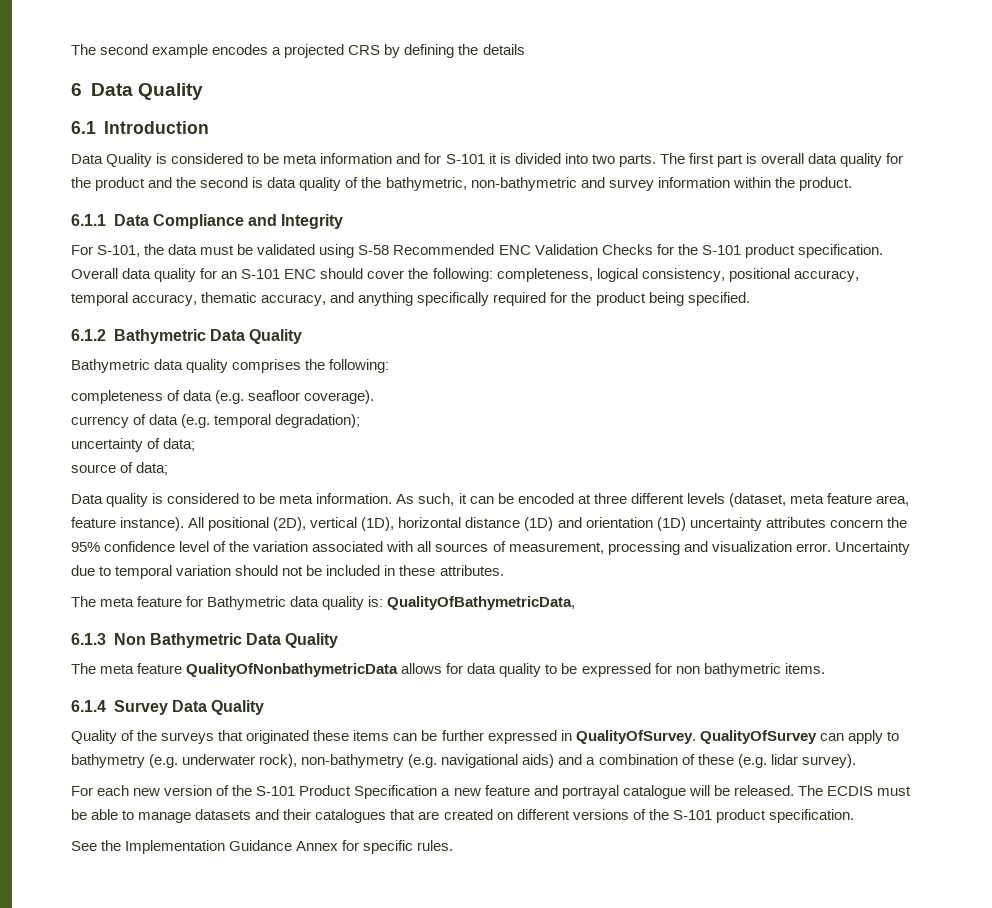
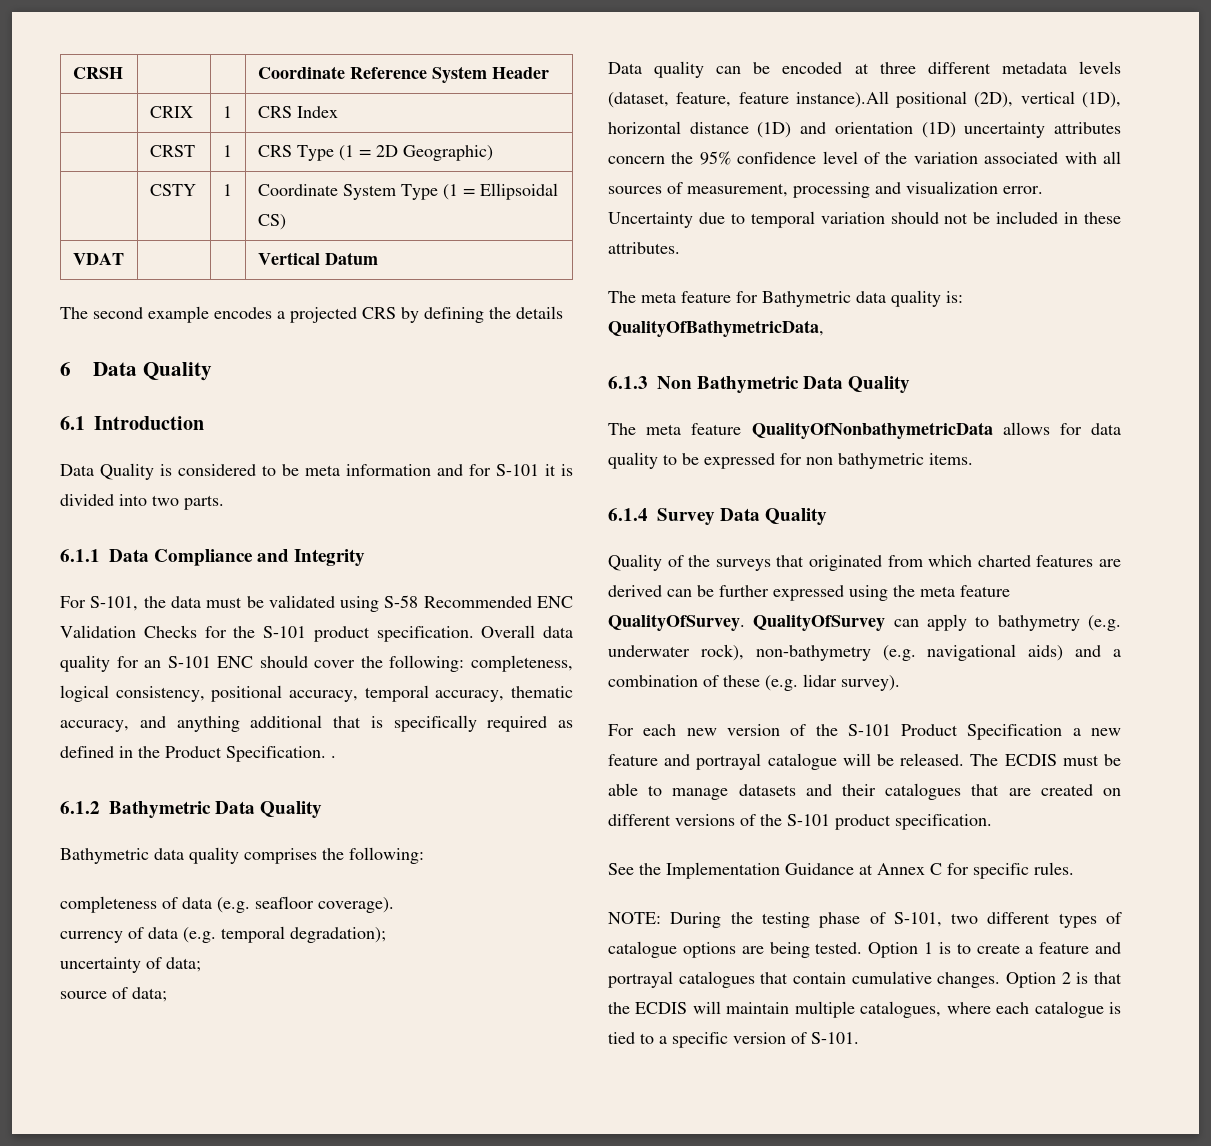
(71, 49) none -> [72,67,123,79] [257,66,549,83] [149,106,193,118] [222,106,232,118] [257,106,338,118] [149,145,195,157] [222,145,232,157] [257,145,493,161] [149,184,196,196] [222,184,232,196] [257,183,558,200] [257,214,286,230] [72,253,124,265] [257,252,378,265] CRSH | | | Coordinate Reference System Header // | CRIX | 1 | CRS Index // | CRST | 1 | CRS Type (1 = 2D Geographic) // | CSTY | 1 | Coordinate System Type (1 = Ellipsoidal CS) // VDAT | | | Vertical Datum //
[659,153,904,167] [71,177,852,191] The first part is overall data quality for the product and the second is data quality of the bathymetric, non-bathymetric and survey information within the product. -> (224, 502) none
[417,292,750,306] specifically required for the product being specified. -> [250,715,573,732] [60,746,336,762] additional that is specifically required as defined in the Product Specification. .
[152,493,467,506] is considered to be meta information. As such, it -> (705, 69) none
(684, 498) none -> [1001,62,1067,74] metadata
[789,493,910,506] [71,517,205,531] meta feature area, feature instance). All -> [676,91,889,108] feature, feature instance).All
[313,730,572,744] these items can be further expressed in -> [887,555,1121,567] [608,585,1010,601] from which charted features are derived can be further expressed using the meta feature
[296,841,339,851] Annex -> [859,863,942,875] at Annex C
(454, 845) none -> [608,912,1122,928] [608,941,1121,958] [608,971,1122,988] [608,1001,1121,1018] [608,1032,859,1048] // NOTE: During the testing phase of S-101, two different types of catalogue options are being tested. Option 1 is to create a feature and portrayal catalogues that contain cumulative changes. Option 2 is that the ECDIS will maintain multiple catalogues, where each catalogue is tied to a specific version of S-101.

